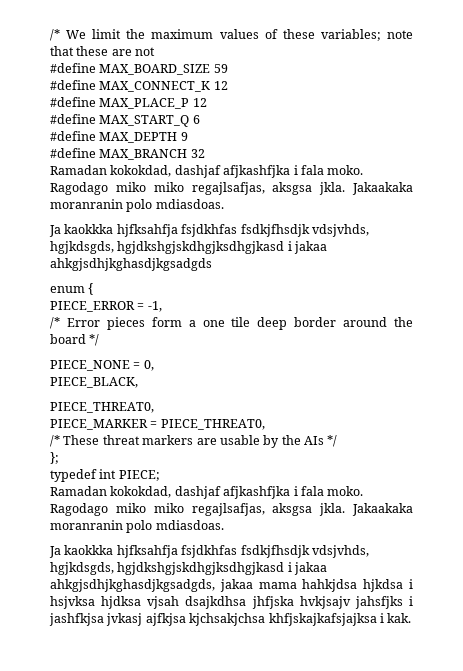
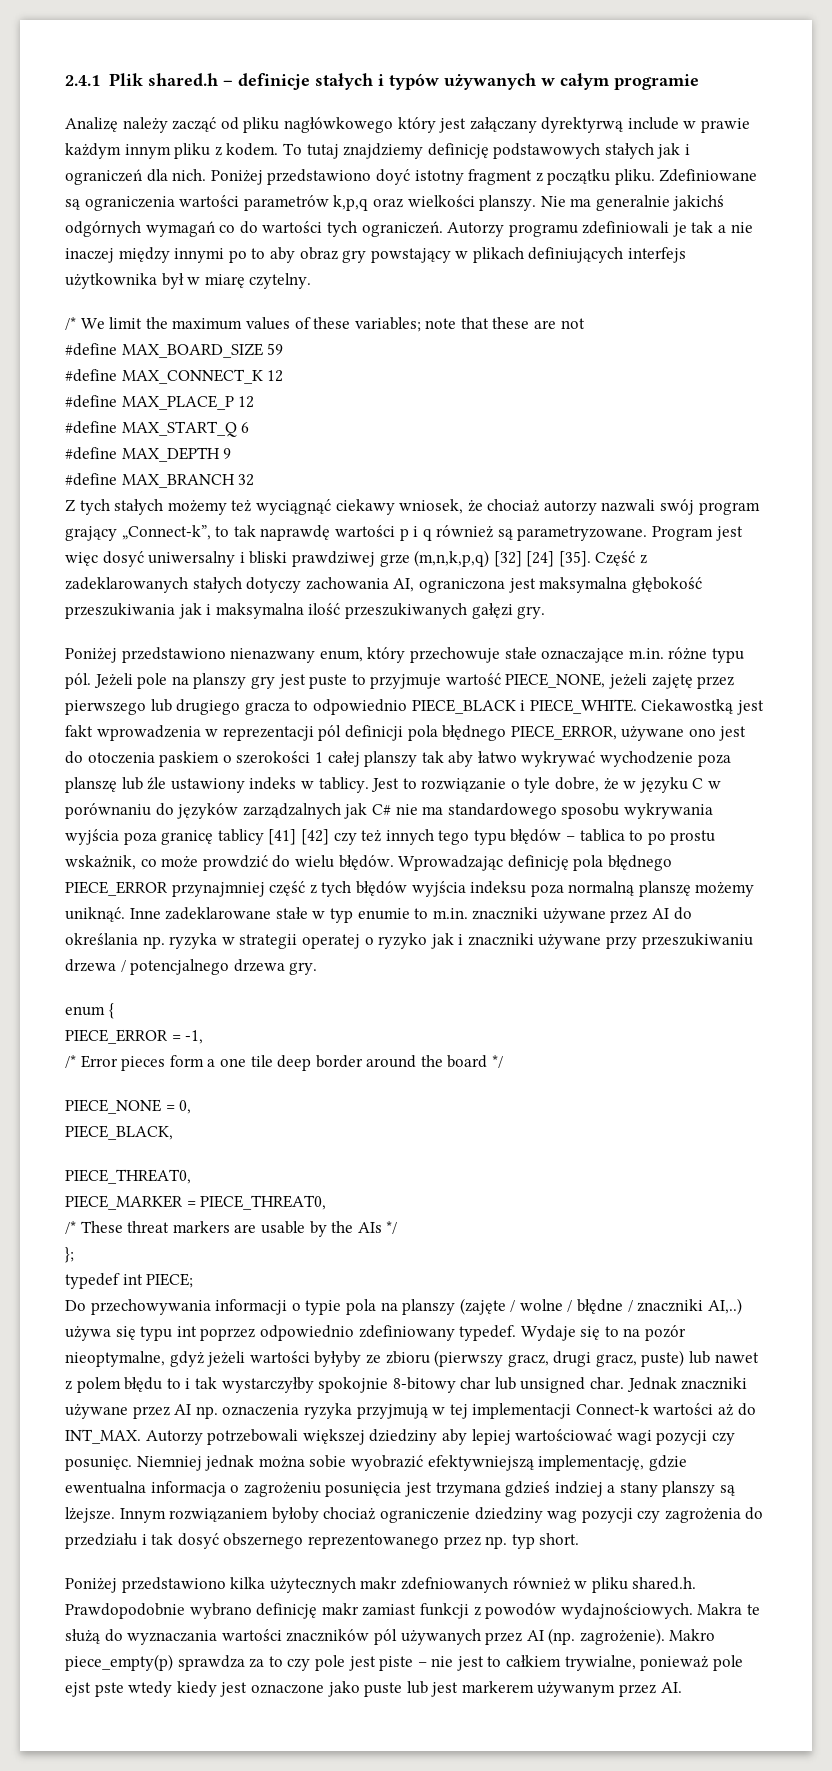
(50, 35) none -> [65,73,699,90] [65,117,751,133] [65,143,691,159] [65,169,758,185] [65,195,725,211] [65,221,753,237] [65,247,687,263] [65,273,312,289] 2.4.1 Plik shared.h – definicje stałych i typów używanych w całym programie // Analizę należy zacząć od pliku nagłówkowego który jest załączany dyrektyrwą include w prawie każdym innym pliku z kodem. To tutaj znajdziemy definicję podstawowych stałych jak i ograniczeń dla nich. Poniżej przedstawiono doyć istotny fragment z początku pliku. Zdefiniowane są ograniczenia wartości parametrów k,p,q oraz wielkości planszy. Nie ma generalnie jakichś odgórnych wymagań co do wartości tych ograniczeń. Autorzy programu zdefiniowali je tak a nie inaczej między innymi po to aby obraz gry powstający w plikach definiujących interfejs użytkownika był w miarę czytelny. //
[50,165,364,178] [50,182,413,195] [50,199,224,212] [49,224,369,237] [50,241,328,254] [50,258,212,271] Ramadan kokokdad, dashjaf afjkashfjka i fala moko. Ragodago miko miko regajlsafjas, aksgsa jkla. Jakaakaka moranranin polo mdiasdoas. // Ja kaokkka hjfksahfja fsjdkhfas fsdkjfhsdjk vdsjvhds, hgjkdsgds, hgjdkshgjskdhgjksdhgjkasd i jakaa ahkgjsdhjkghasdjkgsadgds -> [65,499,760,515] [65,525,743,541] [65,550,648,567] [65,577,702,593] [65,603,546,619] [65,647,744,663] [65,673,735,689] [65,699,764,715] [65,725,747,741] [65,751,731,767] [65,777,722,793] [65,803,713,819] [65,829,716,845] [65,855,672,871] [65,881,755,897] [65,907,692,923] [65,933,753,949] [65,959,318,975] Z tych stałych możemy też wyciągnąć ciekawy wniosek, że chociaż autorzy nazwali swój program grający „Connect-k”, to tak naprawdę wartości p i q również są parametryzowane. Program jest więc dosyć uniwersalny i bliski prawdziwej grze (m,n,k,p,q) [32] [24] [35]. Część z zadeklarowanych stałych dotyczy zachowania AI, ograniczona jest maksymalna głębokość przeszukiwania jak i maksymalna ilość przeszukiwanych gałęzi gry. // Poniżej przedstawiono nienazwany enum, który przechowuje stałe oznaczające m.in. różne typu pól. Jeżeli pole na planszy gry jest puste to przyjmuje wartość PIECE_NONE, jeżeli zajętę przez pierwszego lub drugiego gracza to odpowiednio PIECE_BLACK i PIECE_WHITE. Ciekawostką jest fakt wprowadzenia w reprezentacji pól definicji pola błędnego PIECE_ERROR, używane ono jest do otoczenia paskiem o szerokości 1 całej planszy tak aby łatwo wykrywać wychodzenie poza planszę lub źle ustawiony indeks w tablicy. Jest to rozwiązanie o tyle dobre, że w języku C w porównaniu do języków zarządzalnych jak C# nie ma standardowego sposobu wykrywania wyjścia poza granicę tablicy [41] [42] czy też innych tego typu błędów – tablica to po prostu wskażnik, co może prowdzić do wielu błędów. Wprowadzając definicję pola błędnego PIECE_ERROR przynajmniej część z tych błędów wyjścia indeksu poza normalną planszę możemy uniknąć. Inne zadeklarowane stałe w typ enumie to m.in. znaczniki używane przez AI do określania np. ryzyka w strategii operatej o ryzyko jak i znaczniki używane przy przeszukiwaniu drzewa / potencjalnego drzewa gry.
[50,486,364,499] [50,503,413,516] [50,520,224,533] [49,545,369,558] [50,562,328,575] [50,579,414,592] [50,596,413,609] [49,613,412,626] Ramadan kokokdad, dashjaf afjkashfjka i fala moko. Ragodago miko miko regajlsafjas, aksgsa jkla. Jakaakaka moranranin polo mdiasdoas. // Ja kaokkka hjfksahfja fsjdkhfas fsdkjfhsdjk vdsjvhds, hgjkdsgds, hgjdkshgjskdhgjksdhgjkasd i jakaa ahkgjsdhjkghasdjkgsadgds, jakaa mama hahkjdsa hjkdsa i hsjvksa hjdksa vjsah dsajkdhsa jhfjska hvkjsajv jahsfjks i jashfkjsa jvkasj ajfkjsa kjchsakjchsa khfjskajkafsjajksa i kak. -> [65,1298,742,1315] [65,1325,687,1341] [65,1350,759,1367] [65,1377,748,1393] [65,1403,756,1419] [65,1429,735,1445] [65,1455,687,1471] [65,1481,736,1497] [65,1507,764,1523] [65,1533,580,1549] [65,1577,697,1593] [65,1603,760,1619] [65,1628,716,1645] [65,1654,743,1671] [65,1681,682,1697] Do przechowywania informacji o typie pola na planszy (zajęte / wolne / błędne / znaczniki AI,..) używa się typu int poprzez odpowiednio zdefiniowany typedef. Wydaje się to na pozór nieoptymalne, gdyż jeżeli wartości byłyby ze zbioru (pierwszy gracz, drugi gracz, puste) lub nawet z polem błędu to i tak wystarczyłby spokojnie 8-bitowy char lub unsigned char. Jednak znaczniki używane przez AI np. oznaczenia ryzyka przyjmują w tej implementacji Connect-k wartości aż do INT_MAX. Autorzy potrzebowali większej dziedziny aby lepiej wartościować wagi pozycji czy posunięc. Niemniej jednak można sobie wyobrazić efektywniejszą implementację, gdzie ewentualna informacja o zagrożeniu posunięcia jest trzymana gdzieś indziej a stany planszy są lżejsze. Innym rozwiązaniem byłoby chociaż ograniczenie dziedziny wag pozycji czy zagrożenia do przedziału i tak dosyć obszernego reprezentowanego przez np. typ short. // Poniżej przedstawiono kilka użytecznych makr zdefniowanych również w pliku shared.h. Prawdopodobnie wybrano definicję makr zamiast funkcji z powodów wydajnościowych. Makra te służą do wyznaczania wartości znaczników pól używanych przez AI (np. zagrożenie). Makro piece_empty(p) sprawdza za to czy pole jest piste – nie jest to całkiem trywialne, ponieważ pole ejst pste wtedy kiedy jest oznaczone jako puste lub jest markerem używanym przez AI.

